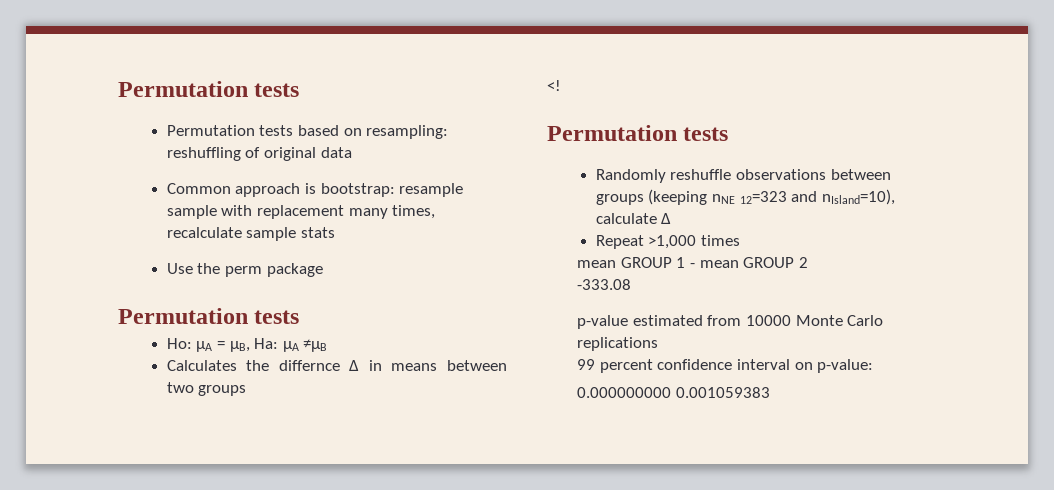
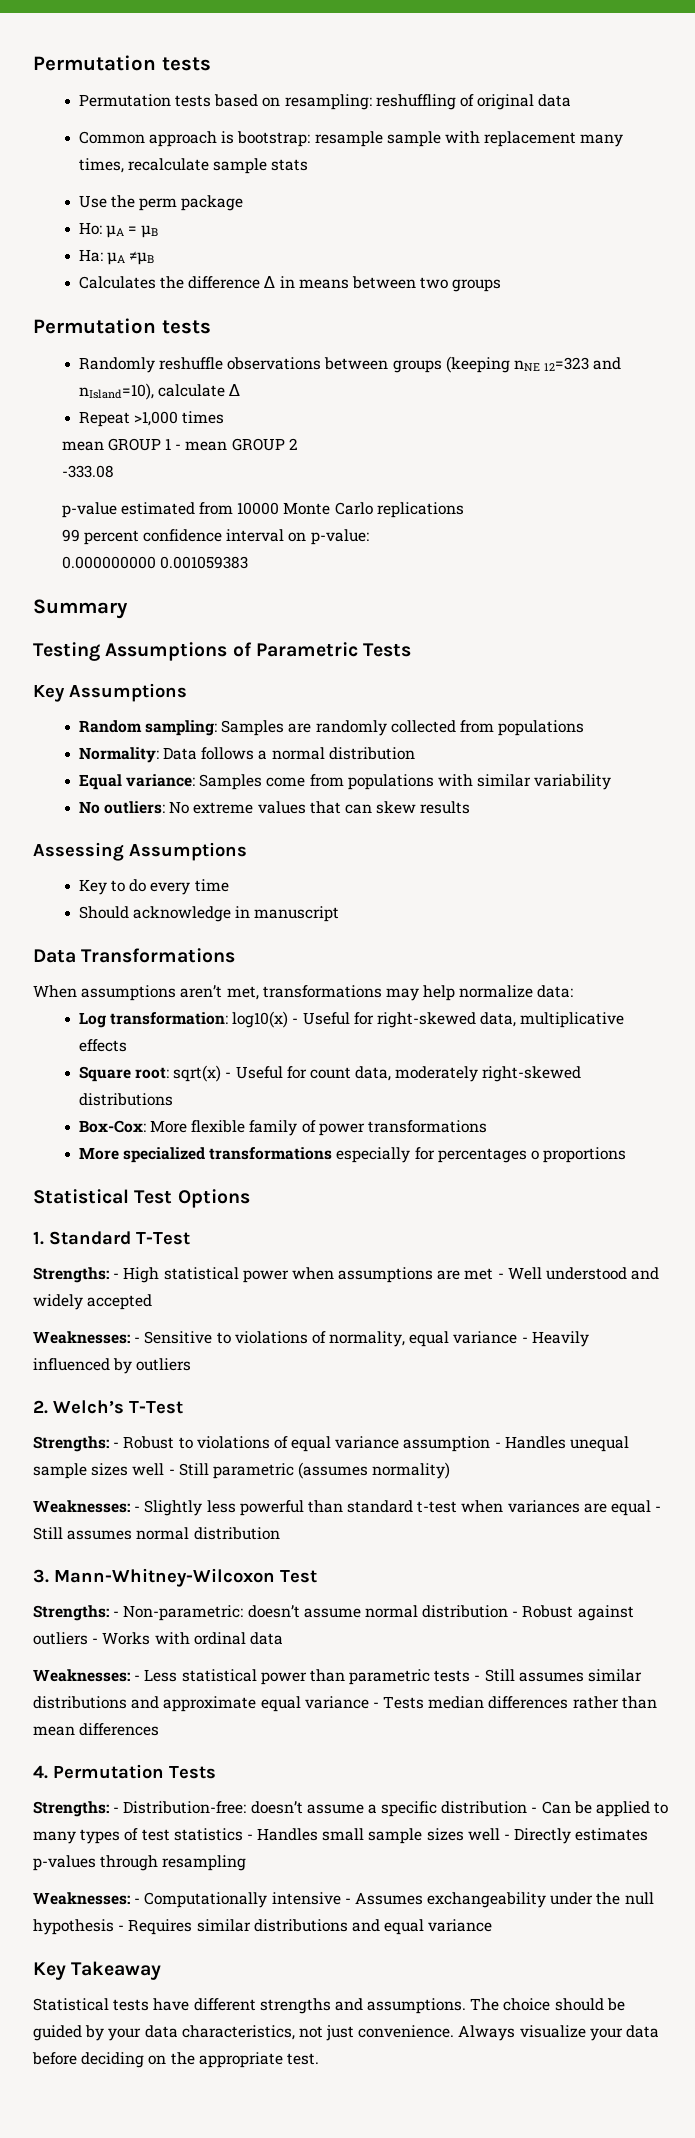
[118,308,300,324] // Permutation tests -> (244, 203) none
[229,341,250,352] µB, -> [141,225,159,238] µB //
[278,360,340,371] differnce -> [188,276,261,289] difference
[547,80,561,91] // <! -> (502, 285) none
(770, 392) none -> [33,599,128,619] [33,642,412,661] [33,683,187,702] [78,720,585,736] [78,747,415,763] [78,774,612,790] [78,801,471,814] [33,842,247,861] [78,879,229,895] [78,906,340,922] [33,948,236,963] [33,985,574,1001] [78,1011,625,1028] [78,1039,127,1052] [78,1065,582,1082] [78,1093,173,1106] [78,1120,487,1136] [78,1147,627,1163] [33,1189,250,1208] [33,1231,190,1245] [33,1267,660,1283] [33,1294,153,1310] [33,1331,589,1347] [33,1358,192,1374] [33,1400,183,1414] [33,1436,630,1452] [33,1462,451,1479] [33,1500,662,1516] [33,1527,280,1540] [33,1568,317,1587] [33,1605,634,1621] [33,1632,283,1645] [33,1669,643,1685] [33,1696,657,1712] [33,1723,160,1736] [33,1764,216,1779] [33,1801,669,1817] [33,1828,649,1844] [33,1855,247,1871] [33,1892,654,1908] [33,1919,493,1935] [33,1961,162,1980] [33,1998,625,2014] [33,2025,660,2041] [32,2052,319,2068] // Summary // Testing Assumptions of Parametric Tests // Key Assumptions // Random sampling: Samples are randomly collected from populations // Normality: Data follows a normal distribution // Equal variance: Samples come from populations with similar variability // No outliers: No extreme values that can skew results // Assessing Assumptions // Key to do every time // Should acknowledge in manuscript // Data Transformations // When assumptions aren’t met, transformations may help normalize data: // Log transformation: log10(x) - Useful for right-skewed data, multiplicative effects // Square root: sqrt(x) - Useful for count data, moderately right-skewed distributions // Box-Cox: More flexible family of power transformations // More specialized transformations especially for percentages o proportions // Statistical Test Options // 1. Standard T-Test // Strengths: - High statistical power when assumptions are met - Well understood and widely accepted // Weaknesses: - Sensitive to violations of normality, equal variance - Heavily influenced by outliers // 2. Welch’s T-Test // Strengths: - Robust to violations of equal variance assumption - Handles unequal sample sizes well - Still parametric (assumes normality) // Weaknesses: - Slightly less powerful than standard t-test when variances are equal - Still assumes normal distribution // 3. Mann-Whitney-Wilcoxon Test // Strengths: - Non-parametric: doesn’t assume normal distribution - Robust against outliers - Works with ordinal data // Weaknesses: - Less statistical power than parametric tests - Still assumes similar distributions and approximate equal variance - Tests median differences rather than mean differences // 4. Permutation Tests // Strengths: - Distribution-free: doesn’t assume a specific distribution - Can be applied to many types of test statistics - Handles small sample sizes well - Directly estimates p-values through resampling // Weaknesses: - Computationally intensive - Assumes exchangeability under the null hypothesis - Requires similar distributions and equal variance // Key Takeaway // Statistical tests have different strengths and assumptions. The choice should be guided by your data characteristics, not just convenience. Always visualize your data before deciding on the appropriate test.

